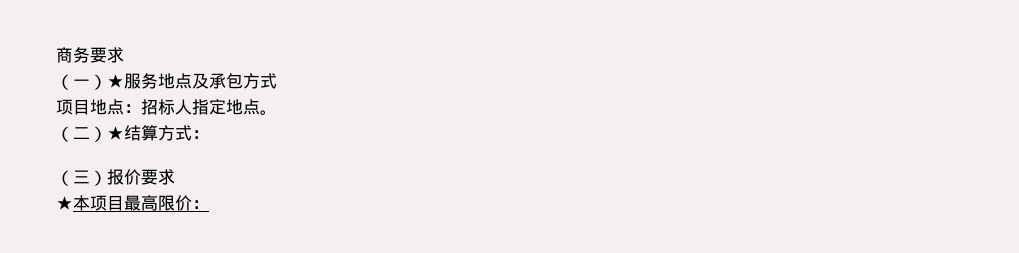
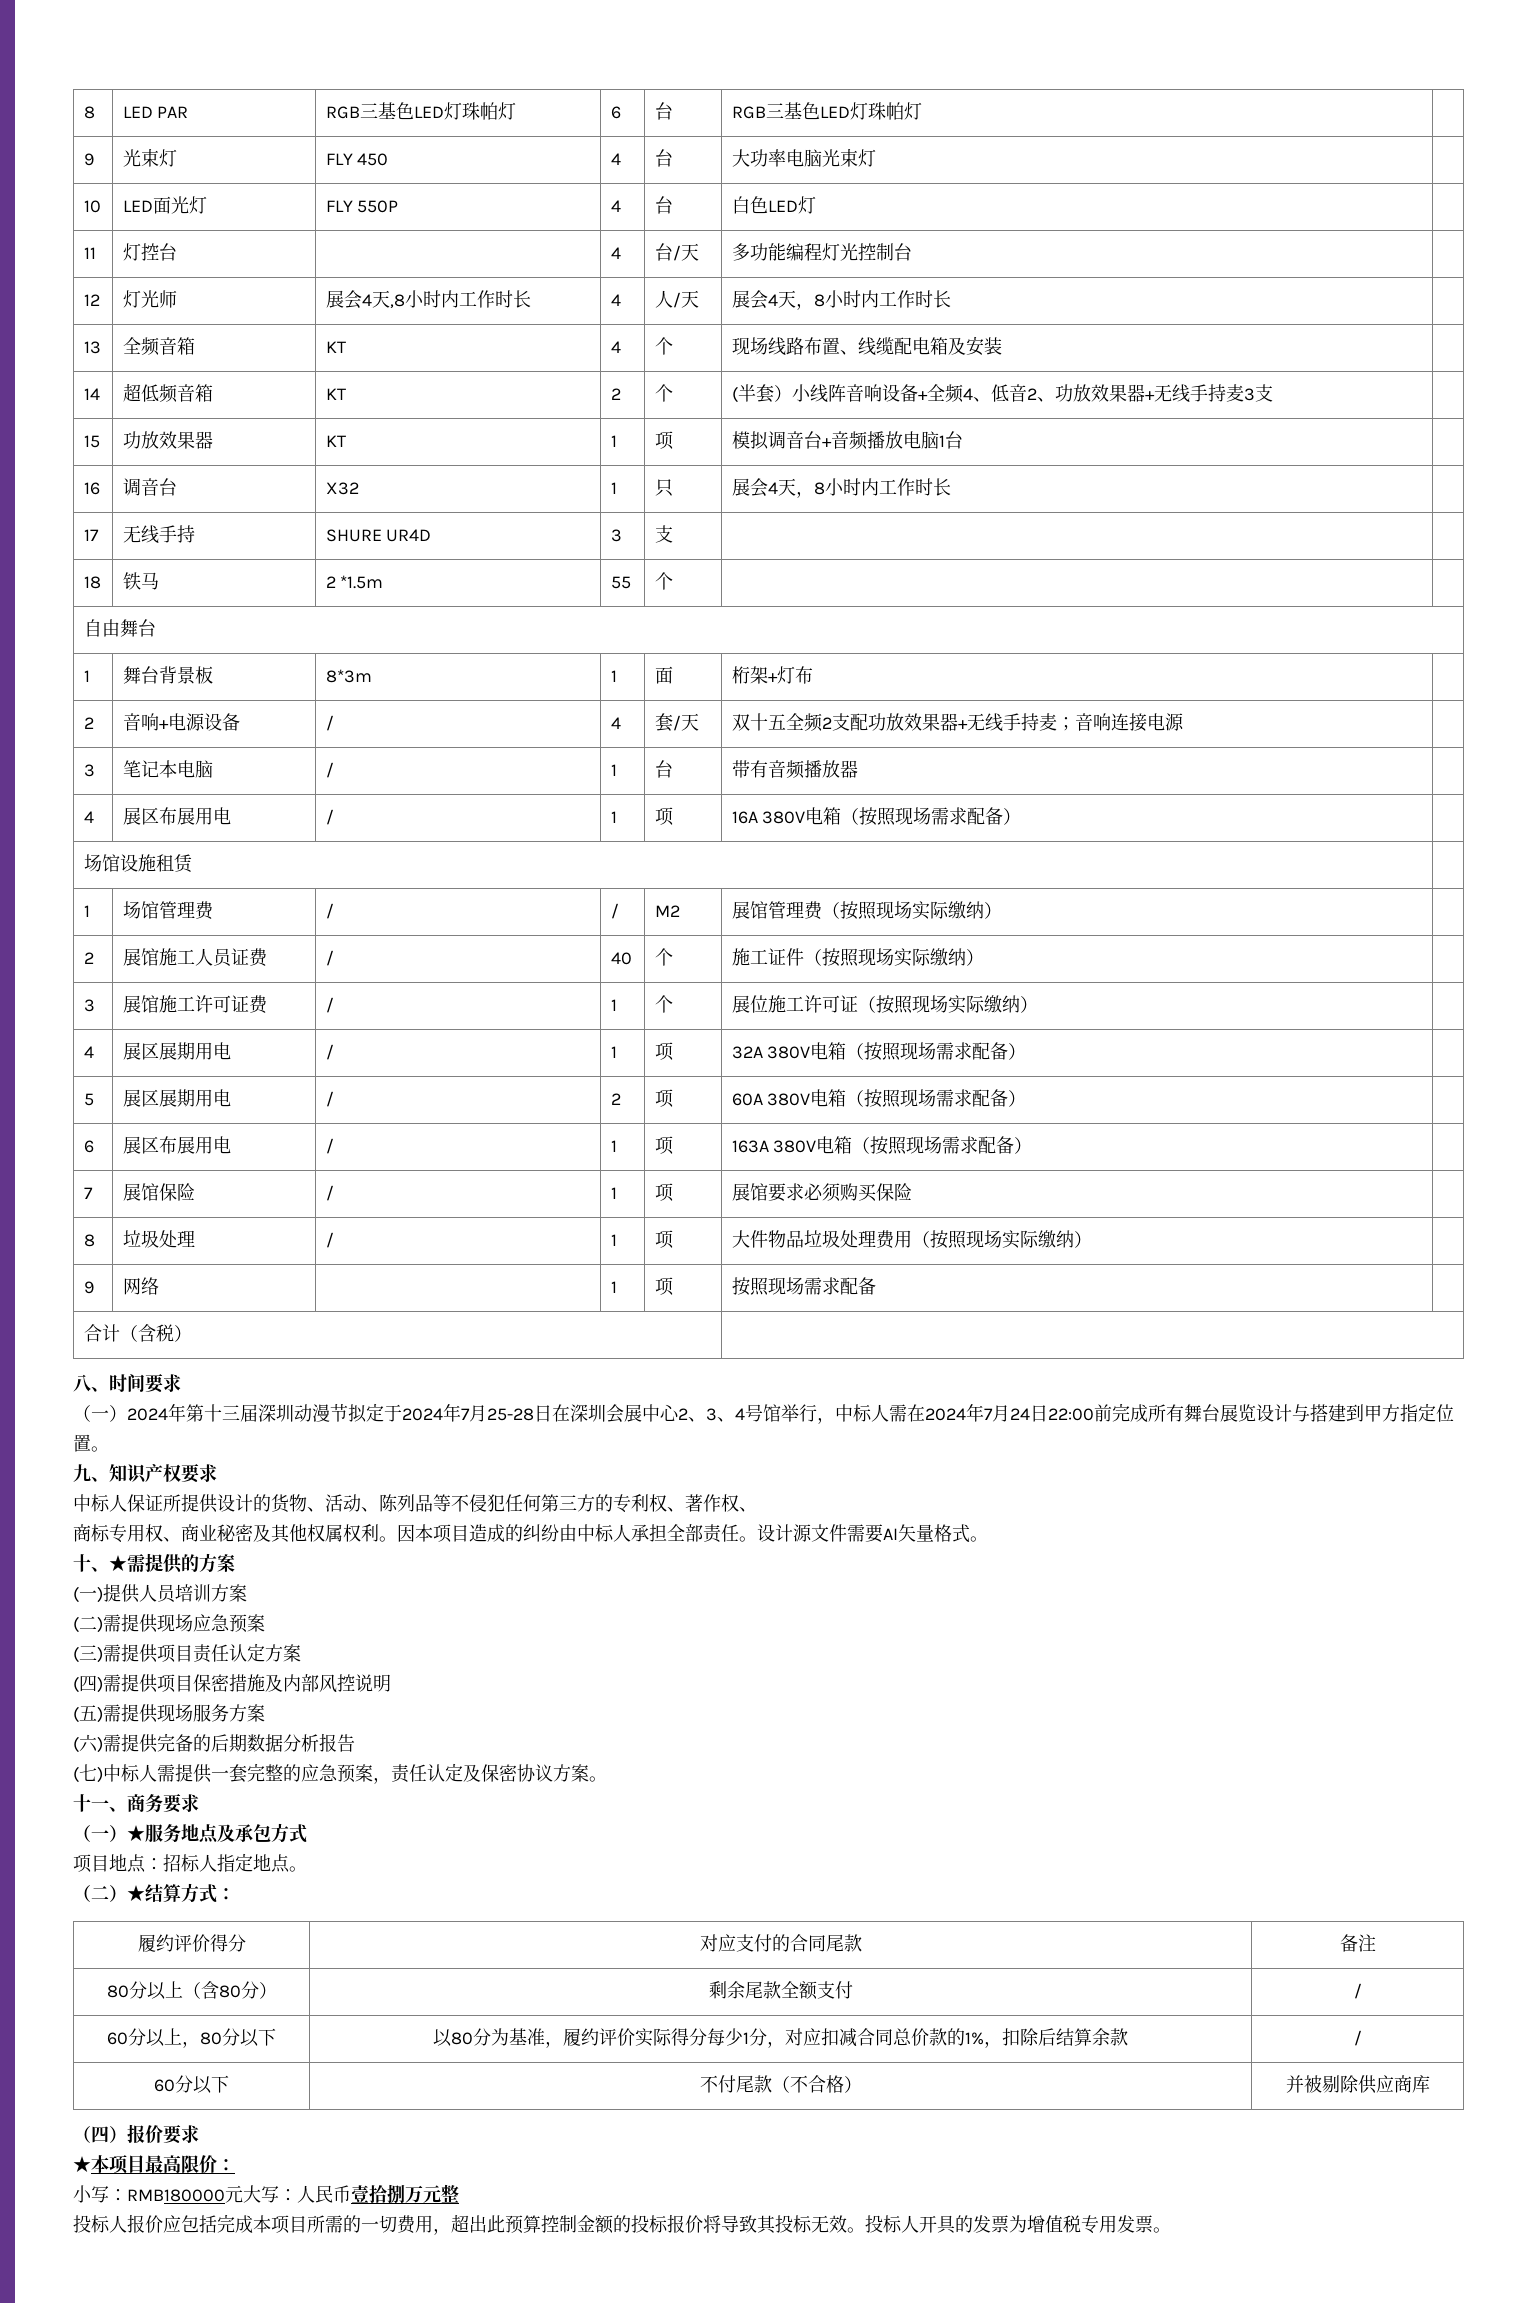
(56, 55) none -> [83,106,95,119] [122,106,189,118] [325,102,516,120] [610,106,621,119] [654,102,673,120] [731,102,922,120] [83,153,94,166] [122,149,177,167] [325,153,389,166] [610,153,621,165] [654,149,673,167] [731,149,876,167] [83,200,101,213] [122,196,207,214] [325,200,399,213] [610,200,621,212] [654,196,673,214] [731,196,816,214] [83,247,96,259] [122,243,177,261] [610,247,621,259] [654,243,699,261] [731,243,912,261] [83,294,100,306] [122,290,177,308] [325,290,531,309] [610,294,621,306] [654,290,699,308] [731,290,951,310] [83,341,101,354] [122,337,195,356] [325,341,346,353] [610,341,621,353] [654,337,673,355] [731,336,1002,356] [83,388,100,400] [122,383,213,403] [325,388,346,400] [610,388,621,400] [654,384,673,402] [731,384,1273,403] [83,435,100,448] [122,431,213,449] [325,435,346,447] [610,435,617,447] [654,431,674,450] [731,431,963,450] [83,482,100,495] [122,478,177,496] [325,482,359,495] [610,482,617,494] [654,479,673,497] [731,478,951,498] [83,529,99,541] [122,525,195,544] [325,529,432,542] [610,529,622,542] [654,525,673,543] [83,576,101,589] [122,572,159,590] [325,575,384,589] [610,576,631,589] [654,572,673,590] [83,619,156,637] [83,670,90,682] [122,666,213,684] [325,669,372,683] [610,670,617,682] [654,666,673,684] [731,666,813,684] [83,717,94,729] [122,713,240,731] [325,715,334,731] [610,717,621,729] [654,713,699,732] [731,713,1184,732] [83,764,95,777] [122,760,213,778] [325,762,334,778] [610,764,617,776] [654,760,673,778] [731,760,858,779] [83,811,94,823] [122,807,231,825] [325,809,334,825] [610,811,617,823] [654,807,674,826] [731,807,1022,826] [83,854,193,873] [83,905,90,917] [122,901,214,920] [325,903,334,919] [610,903,619,919] [654,905,680,917] [731,901,1002,920] [83,952,94,964] [122,948,268,967] [325,950,334,966] [610,952,632,965] [654,948,673,966] [731,948,984,967] [83,999,95,1012] [122,995,268,1014] [325,997,334,1013] [610,999,617,1011] [654,995,673,1013] [731,995,1038,1014] [83,1046,94,1058] [122,1042,231,1060] [325,1044,334,1060] [610,1046,617,1058] [654,1042,674,1061] [731,1042,1027,1061] [83,1093,94,1106] [122,1089,231,1107] [325,1091,334,1107] [610,1093,621,1105] [654,1089,674,1108] [731,1089,1027,1108] [83,1140,94,1153] [122,1136,231,1154] [325,1138,334,1154] [610,1140,617,1152] [654,1136,674,1155] [731,1136,1033,1155] [83,1187,93,1199] [122,1183,195,1201] [325,1185,334,1201] [610,1187,617,1199] [654,1183,674,1202] [731,1183,912,1202] [83,1234,95,1247] [122,1230,195,1248] [325,1232,334,1248] [610,1234,617,1246] [654,1230,674,1249] [731,1230,1092,1249] [83,1281,94,1294] [122,1277,159,1295] [610,1281,617,1293] [654,1277,674,1296] [731,1277,876,1296] [83,1324,192,1342] [73,1374,181,1393] [73,1403,1454,1424] [73,1434,109,1452] [73,1464,217,1484] [73,1494,757,1513] [73,1524,988,1543] [73,1553,235,1574] [73,1584,247,1603] [73,1614,265,1633] [73,1643,301,1663] [73,1674,391,1693] [73,1704,265,1723] [73,1733,355,1753] [73,1763,607,1784] [73,1794,127,1812] 8 | LED PAR | RGB三基色LED灯珠帕灯 | 6 | 台 | RGB三基色LED灯珠帕灯 | // 9 | 光束灯 | FLY 450 | 4 | 台 | 大功率电脑光束灯 | // 10 | LED面光灯 | FLY 550P | 4 | 台 | 白色LED灯 | // 11 | 灯控台 | | 4 | 台/天 | 多功能编程灯光控制台 | // 12 | 灯光师 | 展会4天,8小时内工作时长 | 4 | 人/天 | 展会4天，8小时内工作时长 | // 13 | 全频音箱 | KT | 4 | 个 | 现场线路布置、线缆配电箱及安装 | // 14 | 超低频音箱 | KT | 2 | 个 | (半套）小线阵音响设备+全频4、低音2、功放效果器+无线手持麦3支 | // 15 | 功放效果器 | KT | 1 | 项 | 模拟调音台+音频播放电脑1台 | // 16 | 调音台 | X32 | 1 | 只 | 展会4天，8小时内工作时长 | // 17 | 无线手持 | SHURE UR4D | 3 | 支 | | // 18 | 铁马 | 2 *1.5m | 55 | 个 | | // 自由舞台 // 1 | 舞台背景板 | 8*3m | 1 | 面 | 桁架+灯布 | // 2 | 音响+电源设备 | / | 4 | 套/天 | 双十五全频2支配功放效果器+无线手持麦；音响连接电源 | // 3 | 笔记本电脑 | / | 1 | 台 | 带有音频播放器 | // 4 | 展区布展用电 | / | 1 | 项 | 16A 380V电箱（按照现场需求配备） | // 场馆设施租赁 | // 1 | 场馆管理费 | / | / | M2 | 展馆管理费（按照现场实际缴纳） | // 2 | 展馆施工人员证费 | / | 40 | 个 | 施工证件（按照现场实际缴纳） | // 3 | 展馆施工许可证费 | / | 1 | 个 | 展位施工许可证（按照现场实际缴纳） | // 4 | 展区展期用电 | / | 1 | 项 | 32A 380V电箱（按照现场需求配备） | // 5 | 展区展期用电 | / | 2 | 项 | 60A 380V电箱（按照现场需求配备） | // 6 | 展区布展用电 | / | 1 | 项 | 163A 380V电箱（按照现场需求配备） | // 7 | 展馆保险 | / | 1 | 项 | 展馆要求必须购买保险 | // 8 | 垃圾处理 | / | 1 | 项 | 大件物品垃圾处理费用（按照现场实际缴纳） | // 9 | 网络 | | 1 | 项 | 按照现场需求配备 | // 合计（含税） | // 八、时间要求 // （一）2024年第十三届深圳动漫节拟定于2024年7月25-28日在深圳会展中心2、3、4号馆举行，中标人需在2024年7月24日22:00前完成所有舞台展览设计与搭建到甲方指定位置。 // 九、知识产权要求 // 中标人保证所提供设计的货物、活动、陈列品等不侵犯任何第三方的专利权、著作权、 // 商标专用权、商业秘密及其他权属权利。因本项目造成的纠纷由中标人承担全部责任。设计源文件需要AI矢量格式。 // 十、★需提供的方案 // (一)提供人员培训方案 // (二)需提供现场应急预案 // (三)需提供项目责任认定方案 // (四)需提供项目保密措施及内部风控说明 // (五)需提供现场服务方案 // (六)需提供完备的后期数据分析报告 // (七)中标人需提供一套完整的应急预案，责任认定及保密协议方案。 // 十一、
[56,170,90,186] // （三 -> [137,1934,246,1952] [699,1934,862,1952] [1339,1934,1376,1952] [106,1981,277,2000] [708,1981,853,2000] [1353,1983,1362,1999] [107,2028,276,2048] [433,2028,1129,2048] [1353,2030,1362,2046] [154,2075,229,2094] [699,2075,862,2093] [1285,2075,1430,2094] [73,2125,109,2143] // 履约评价得分 | 对应支付的合同尾款 | 备注 // 80分以上（含80分） | 剩余尾款全额支付 | / // 60分以上，80分以下 | 以80分为基准，履约评价实际得分每少1分，对应扣减合同总价款的1%，扣除后结算余款 | / // 60分以下 | 不付尾款（不合格） | 并被剔除供应商库 // （四
(209, 204) none -> [73,2184,459,2204] [73,2214,1171,2235] // 小写：RMB180000元大写：人民币壹拾捌万元整 // 投标人报价应包括完成本项目所需的一切费用，超出此预算控制金额的投标报价将导致其投标无效。投标人开具的发票为增值税专用发票。

